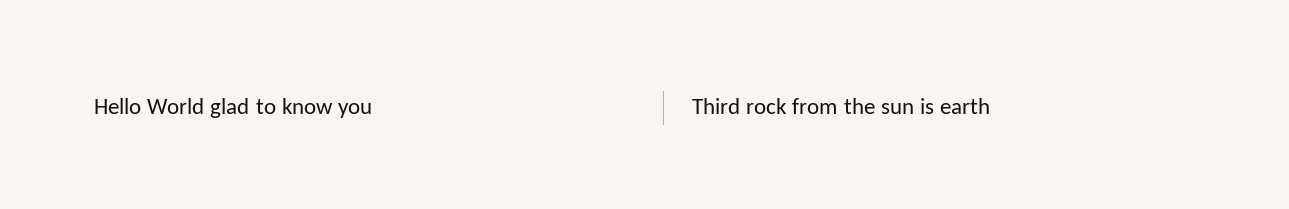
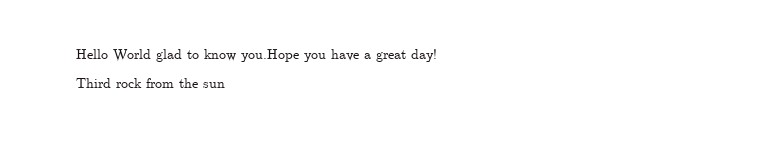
(333, 106) none -> [241,49,299,62] you.Hope
(373, 110) none -> [331,49,437,62] have a great day!
[920,98,991,114] is earth -> (225, 85) none

